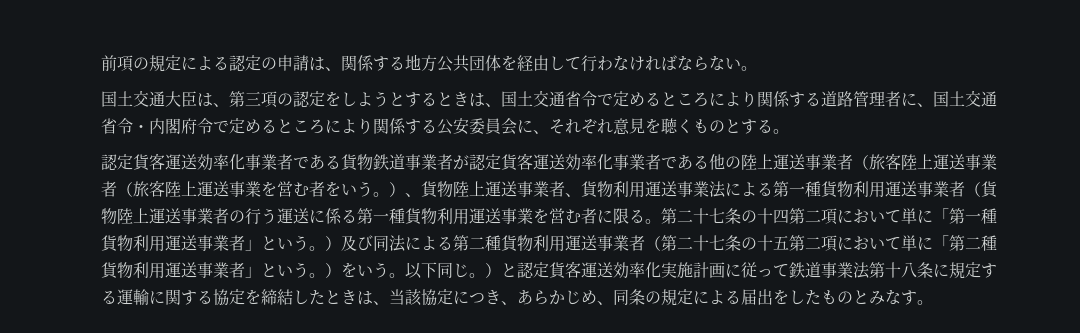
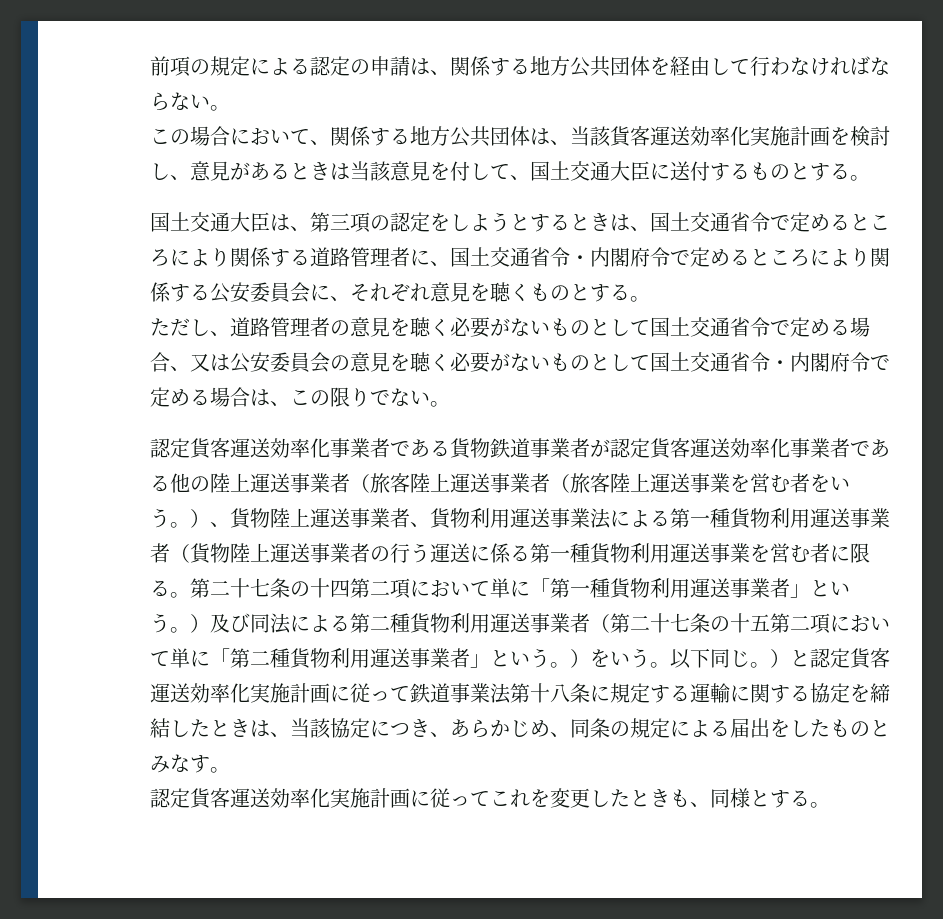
(758, 68) none -> [150,126,891,147] [150,161,871,182] // この場合において、関係する地方公共団体は、当該貨客運送効率化実施計画を検討し、意見があるときは当該意見を付して、国土交通大臣に送付するものとする。
(790, 131) none -> [150,317,871,338] [150,352,891,373] [150,387,451,407] // ただし、道路管理者の意見を聴く必要がないものとして国土交通省令で定める場合、又は公安委員会の意見を聴く必要がないものとして国土交通省令・内閣府令で定める場合は、この限りでない。
(934, 302) none -> [150,788,831,809] // 認定貨客運送効率化実施計画に従ってこれを変更したときも、同様とする。

